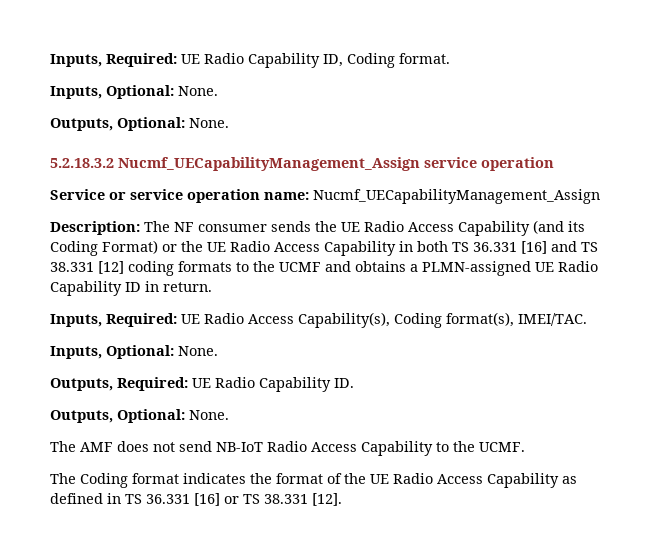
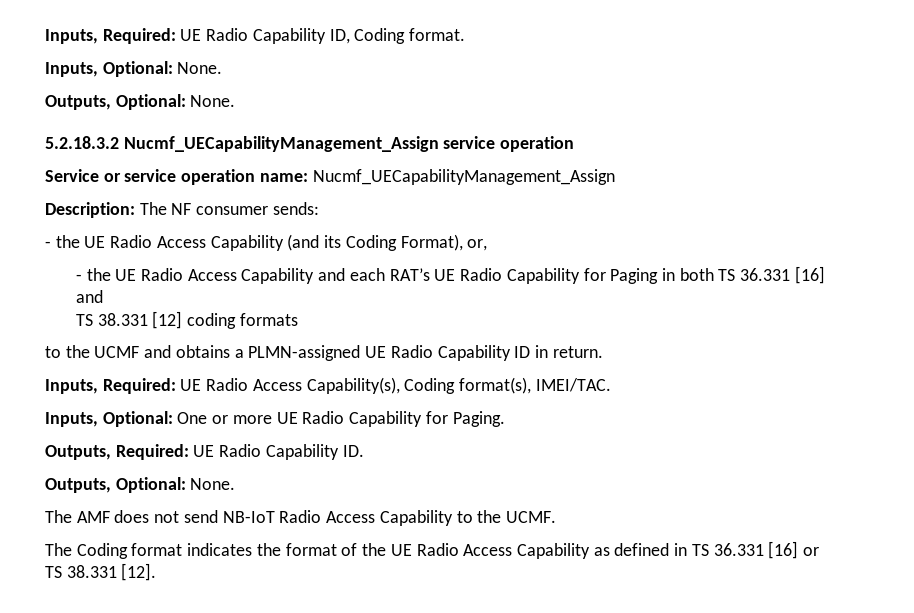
[271,221,311,232] sends -> [272,202,319,215] [45,241,51,248] sends: // -
[102,240,396,256] Format) or the UE Radio Access Capability -> [400,234,488,251] [75,268,659,284] Format), or, // - the UE Radio Access Capability and each RAT’s UE Radio Capability for Paging
(577, 246) none -> (103, 296) //
(232, 266) none -> (298, 319) //
[178,346,218,356] None. -> [177,411,505,427] One or more UE Radio Capability for Paging.

